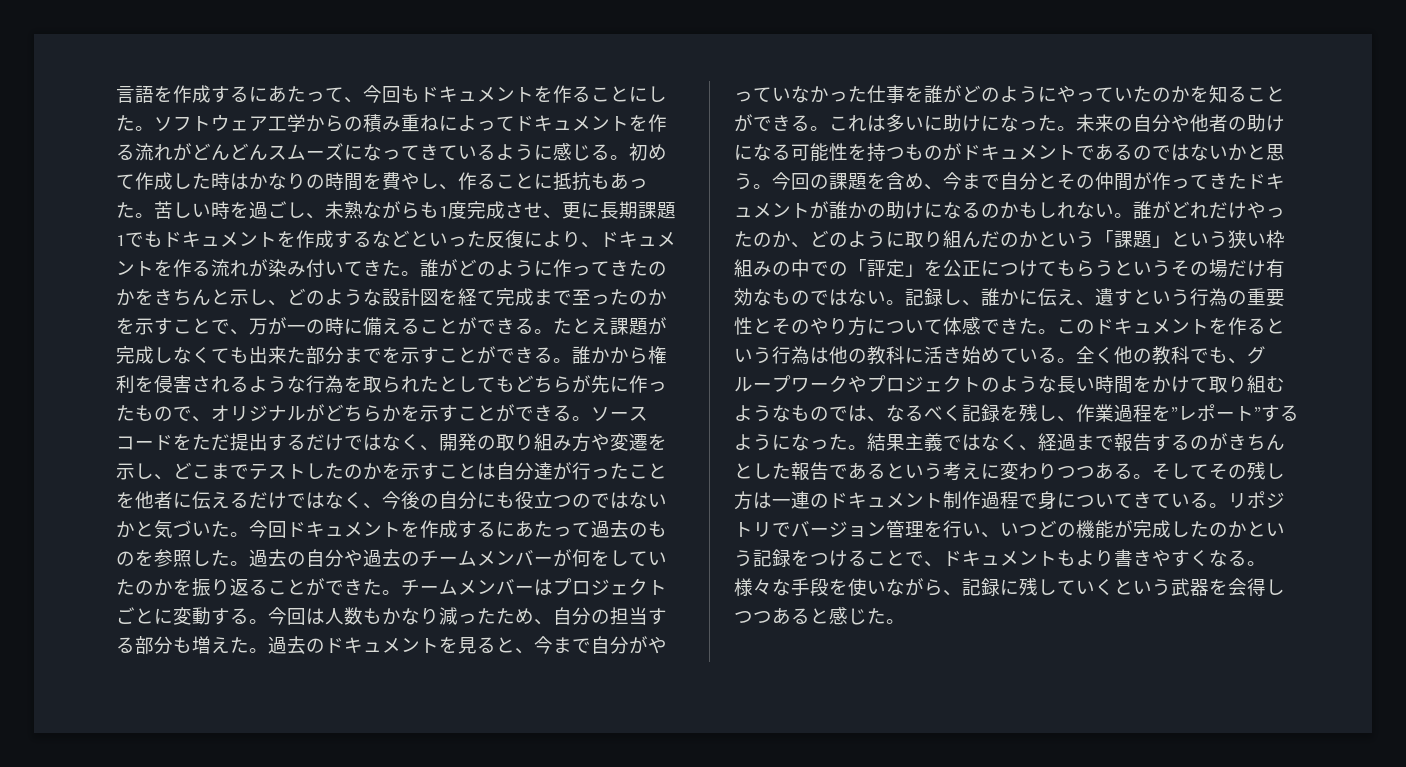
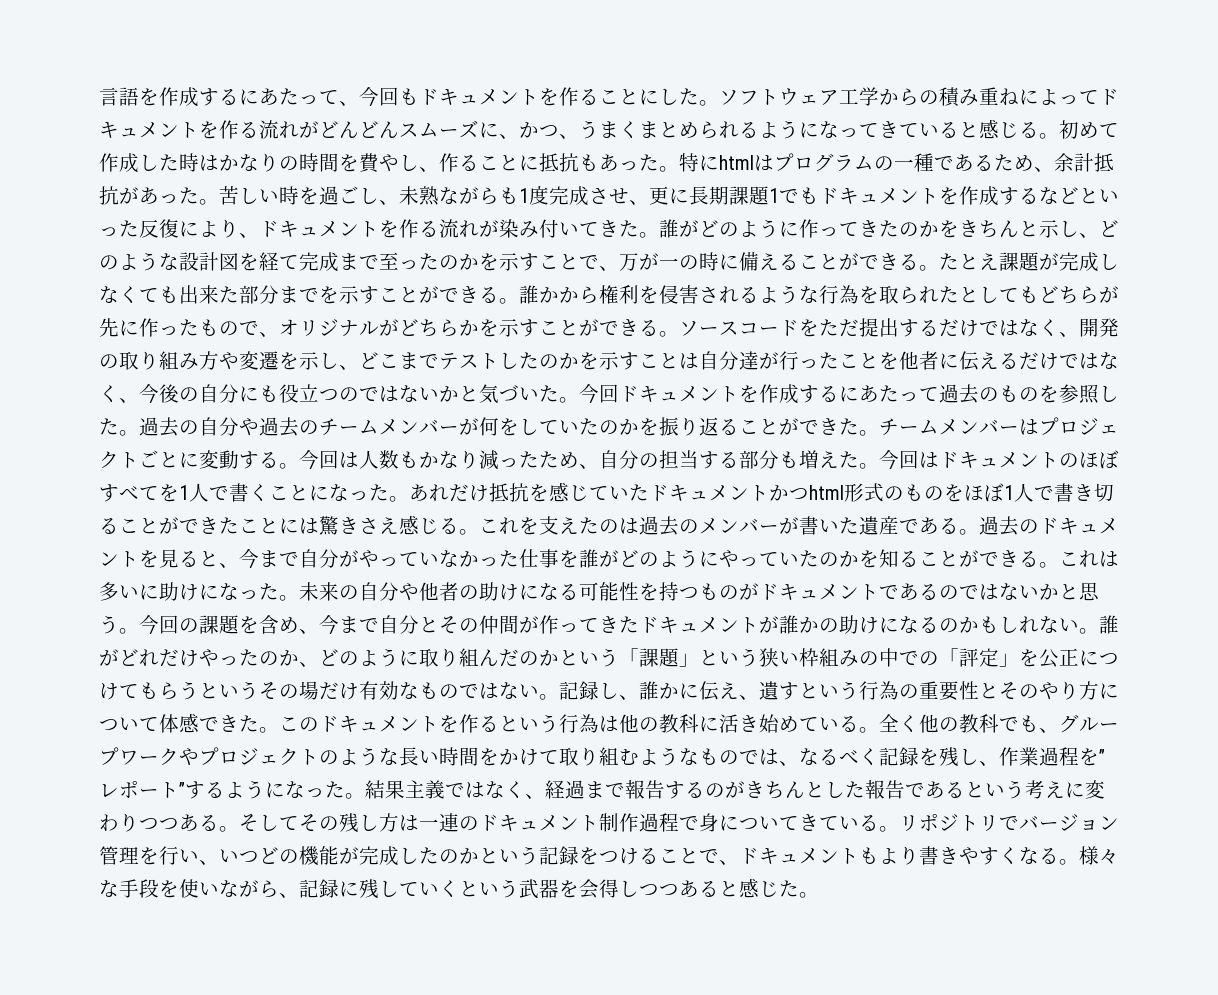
(363, 152) none -> [499,120,819,139] 、かつ、うまくまとめられるように
[496,144,553,161] ように -> [959,122,979,138] と
(154, 215) none -> [679,153,1114,172] [99,186,219,205] 特にhtmlはプログラムの一種であるため、余計抵抗があった。
(268, 650) none -> [879,450,1119,470] [99,483,1114,502] [99,516,979,536] 今回はドキュメントのほぼすべてを1人で書くことになった。あれだけ抵抗を感じていたドキュメントかつhtml形式のものをほぼ1人で書き切ることができたことには驚きさえ感じる。これを支えたのは過去のメンバーが書いた遺産である。

